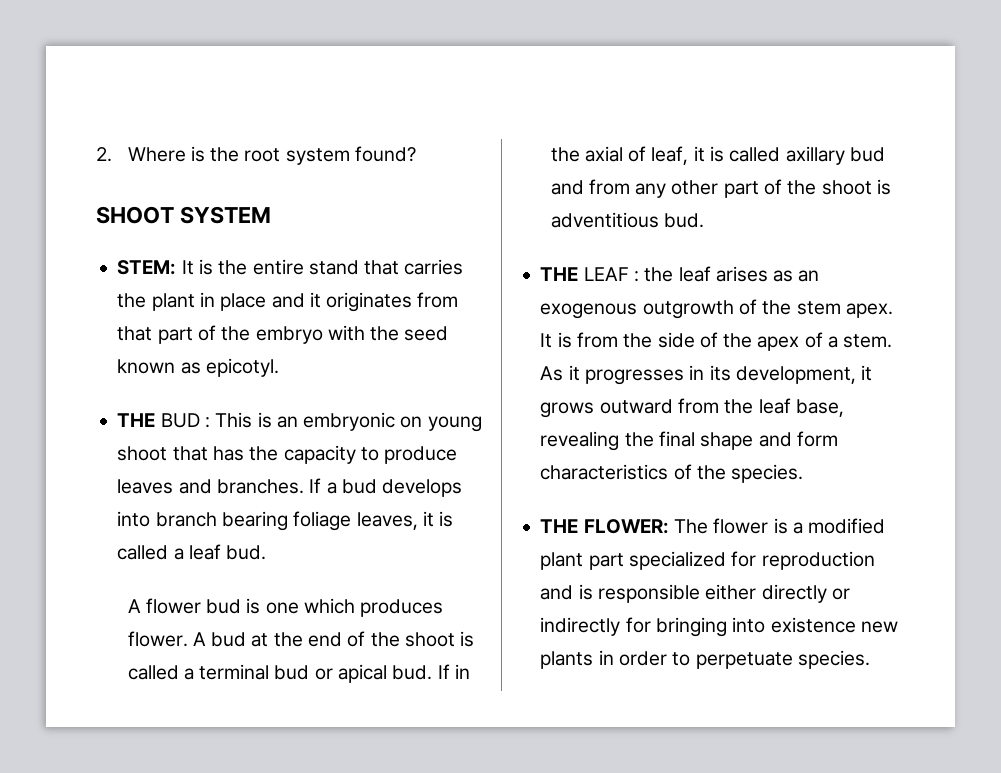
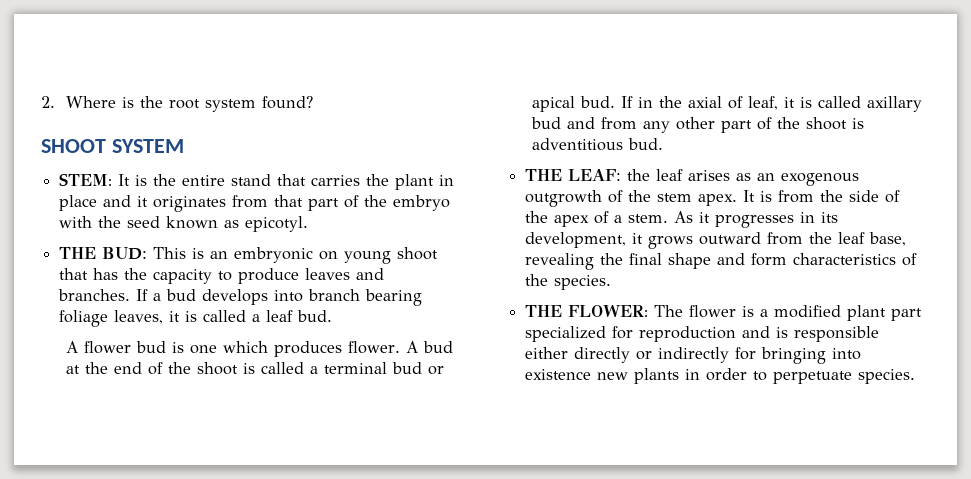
[160,413,210,428] BUD : -> [102,247,148,260] BUD:
[583,267,639,282] LEAF : -> [568,169,622,181] LEAF:

